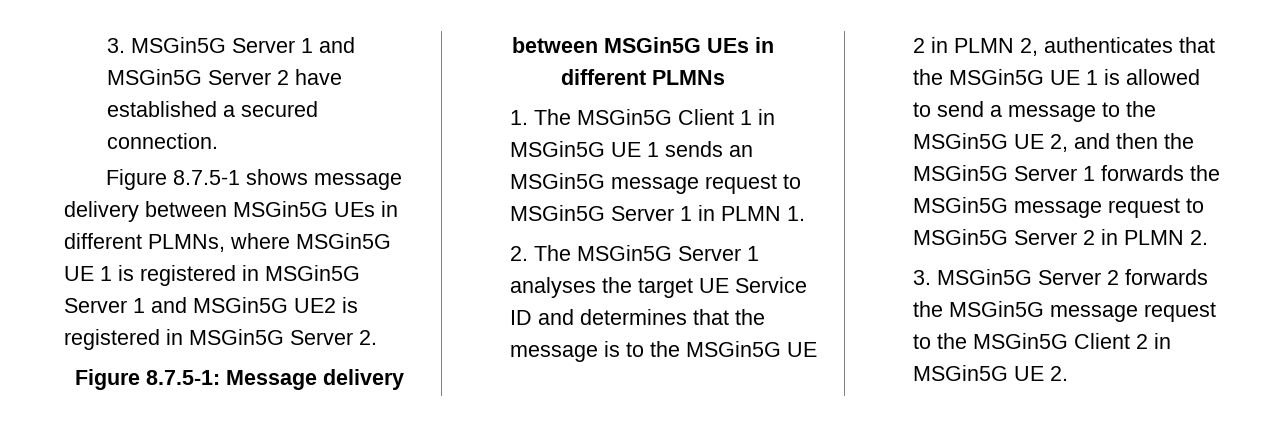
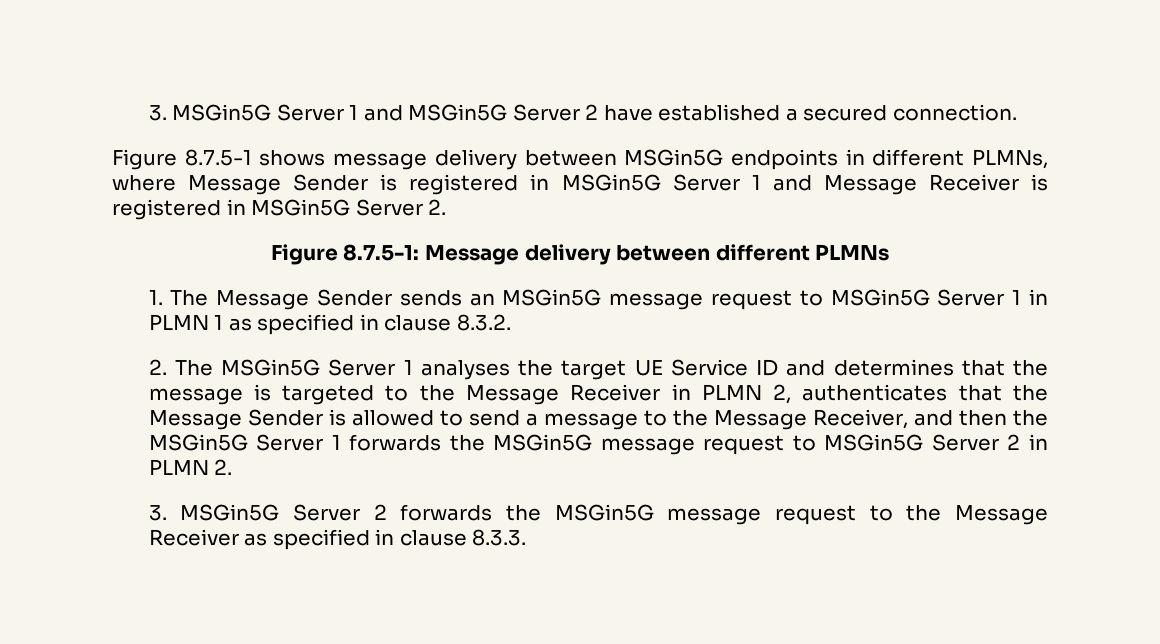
[334,202,375,217] UEs -> [730,149,838,170] endpoints
[296,233,391,249] [64,266,112,281] MSGin5G UE 1 -> [188,174,369,195] Message Sender
[193,297,336,313] MSGin5G UE2 -> [823,174,1019,195] Message Receiver
[603,37,774,53] MSGin5G UEs in -> (711, 253) none
[576,109,775,125] [509,141,659,157] MSGin5G Client 1 in MSGin5G UE 1 -> [216,289,392,310] Message Sender
[786,206,805,221] 1. -> [214,314,511,335] 1 as specified in clause 8.3.2.
[625,341,817,357] [912,38,925,53] to the MSGin5G UE 2 -> [282,384,661,405] targeted to the Message Receiver
[948,69,1098,85] MSGin5G UE 1 -> [148,409,323,430] Message Sender
[912,133,1068,152] MSGin5G UE 2, -> [713,409,908,430] Message Receiver,
[972,333,1171,349] [912,365,1068,381] MSGin5G Client 2 in MSGin5G UE 2. -> [955,505,1049,525] [148,529,527,550] Message Receiver as specified in clause 8.3.3.

